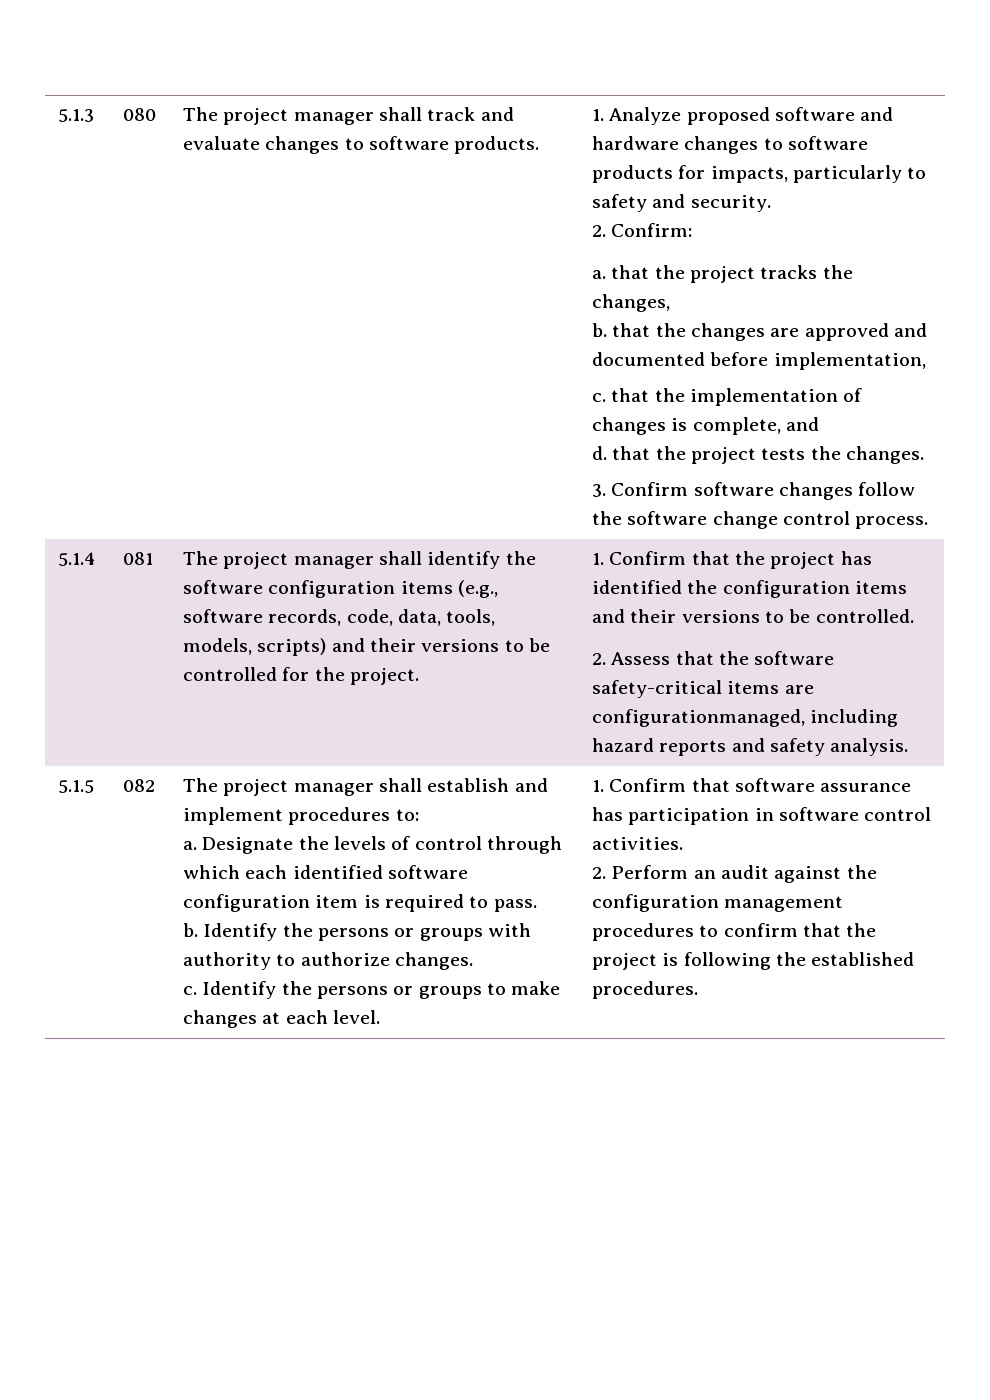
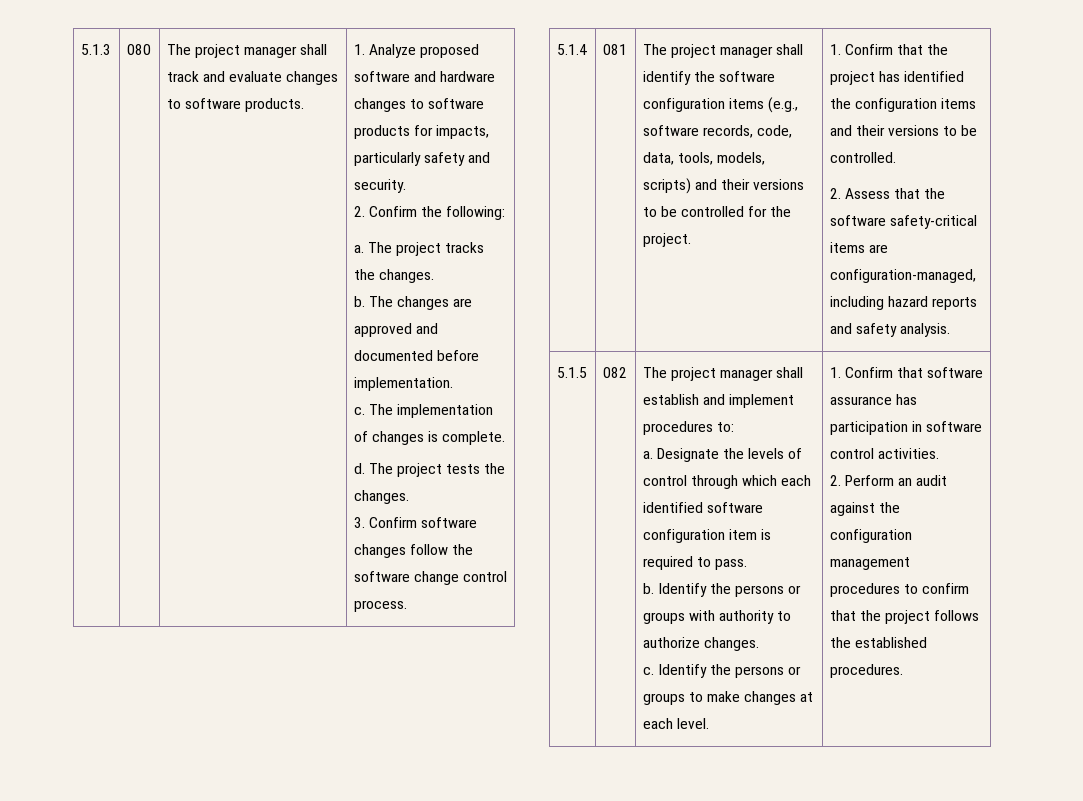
[907,167,927,179] to -> (421, 159) none
[611,223,693,237] [592,265,685,279] Confirm: // a. that the -> [368,206,506,220] [353,242,392,253] Confirm the following: // a. The
[592,294,671,312] [592,323,686,337] changes, // b. that the -> [378,269,434,283] [353,296,393,307] changes. // b. The
[773,352,926,370] [592,388,685,402] implementation, // c. that the -> [353,377,453,391] [353,404,393,415] implementation. // c. The
[692,417,819,435] complete, and -> [442,431,506,445] complete.
[612,446,686,460] that the -> [368,463,393,474] The
[592,709,806,727] configurationmanaged, -> [829,269,976,283] configuration-managed,
[662,952,771,970] is following -> [934,610,980,621] follows

